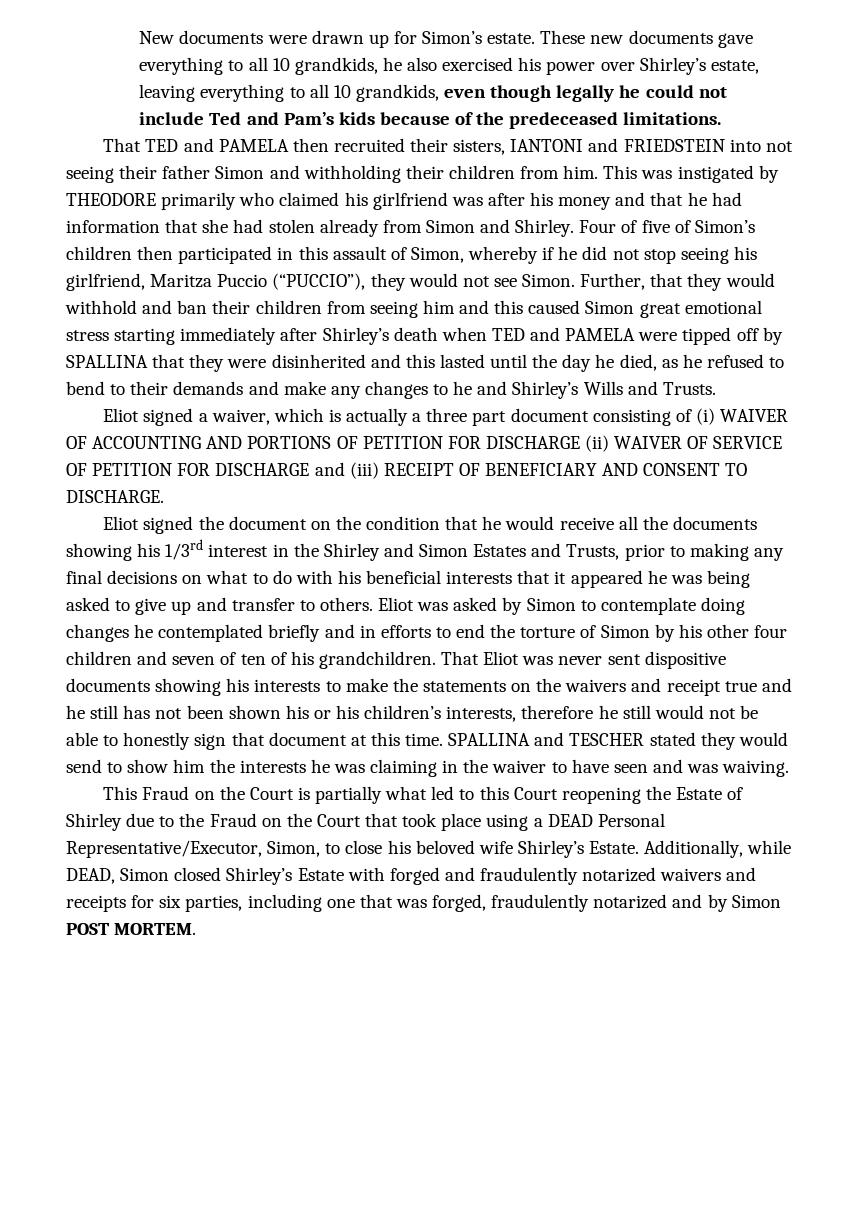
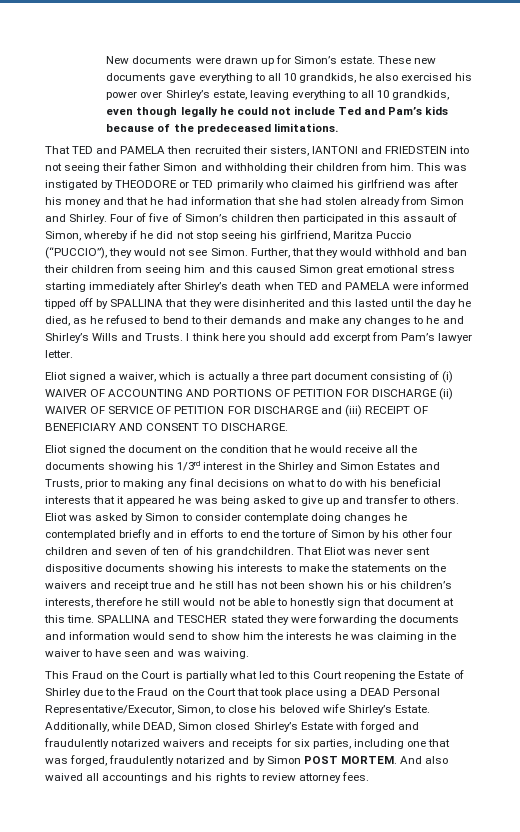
(156, 199) none -> [179,180,214,188] or TED
(678, 336) none -> [421,281,470,290] informed
(716, 388) none -> [186,332,473,343] [45,350,73,358] I think here you should add excerpt from Pam’s lawyer letter.
(596, 605) none -> [194,513,241,521] consider
(736, 741) none -> [290,614,460,625] [45,631,131,640] were forwarding the documents and information
(197, 929) none -> [399,756,449,764] [45,772,369,783] And also waived all accountings and his rights to review attorney fees.

